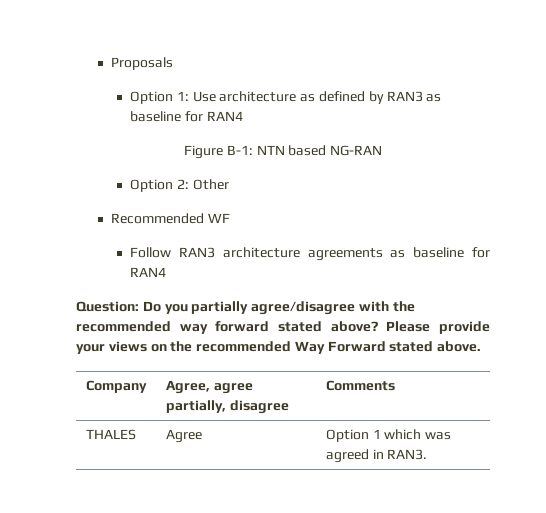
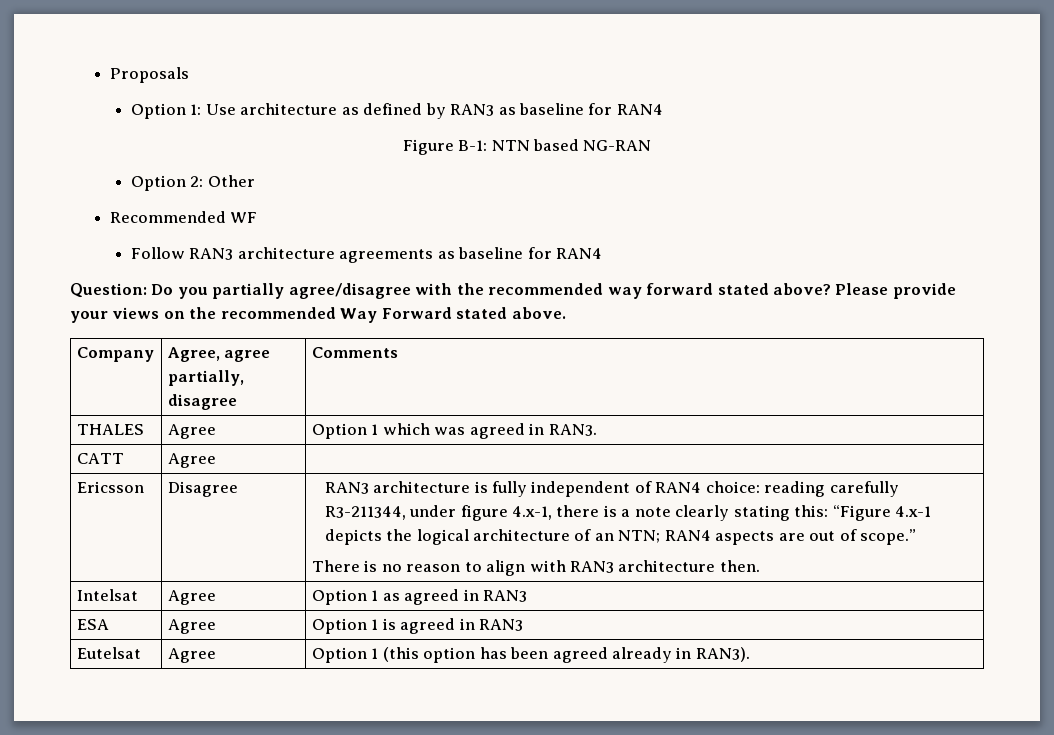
(428, 454) none -> [76,453,124,464] [167,453,216,468] [76,481,144,493] [167,481,238,497] [324,481,899,497] [324,505,932,521] [324,529,917,545] [311,560,760,576] [76,589,138,601] [167,590,216,605] [311,589,528,605] [76,619,109,630] [167,619,216,634] [311,618,524,634] [76,647,141,659] [167,648,216,663] [311,647,750,663] // CATT | Agree | // Ericsson | Disagree | RAN3 architecture is fully independent of RAN4 choice: reading carefully R3-211344, under figure 4.x-1, there is a note clearly stating this: “Figure 4.x-1 depicts the logical architecture of an NTN; RAN4 aspects are out of scope.” // There is no reason to align with RAN3 architecture then. // Intelsat | Agree | Option 1 as agreed in RAN3 // ESA | Agree | Option 1 is agreed in RAN3 // Eutelsat | Agree | Option 1 (this option has been agreed already in RAN3).

